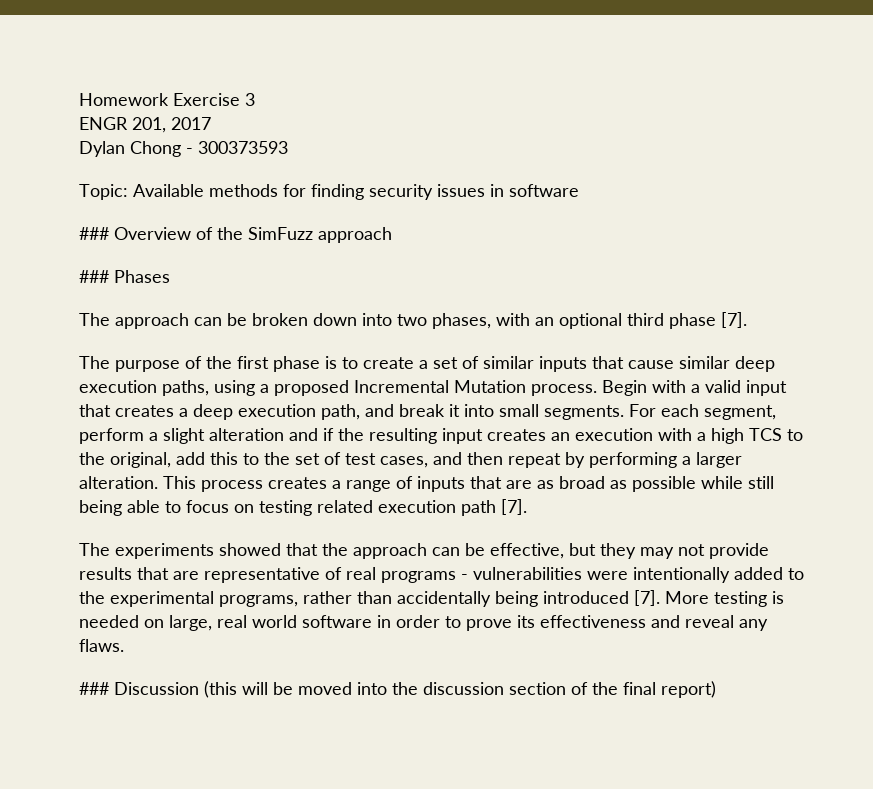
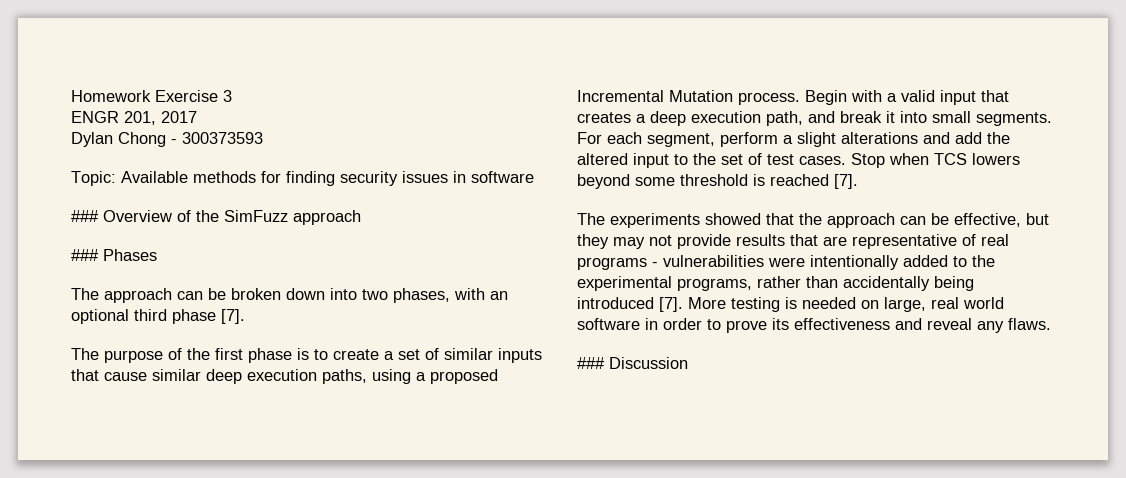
[209,428,803,444] [79,452,238,468] alteration and if the resulting input creates an execution with a high TCS to the original, add this -> [841,132,1010,144] [577,153,669,168] alterations and add the altered input
[380,452,742,468] [79,476,774,492] [79,500,496,516] cases, and then repeat by performing a larger alteration. This process creates a range of inputs that are as broad as possible while still being able to focus on testing related execution path -> [799,153,1020,168] [577,174,829,189] cases. Stop when TCS lowers beyond some threshold is reached
[204,681,716,698] (this will be moved into the discussion section of the final report) -> (688, 363) none

